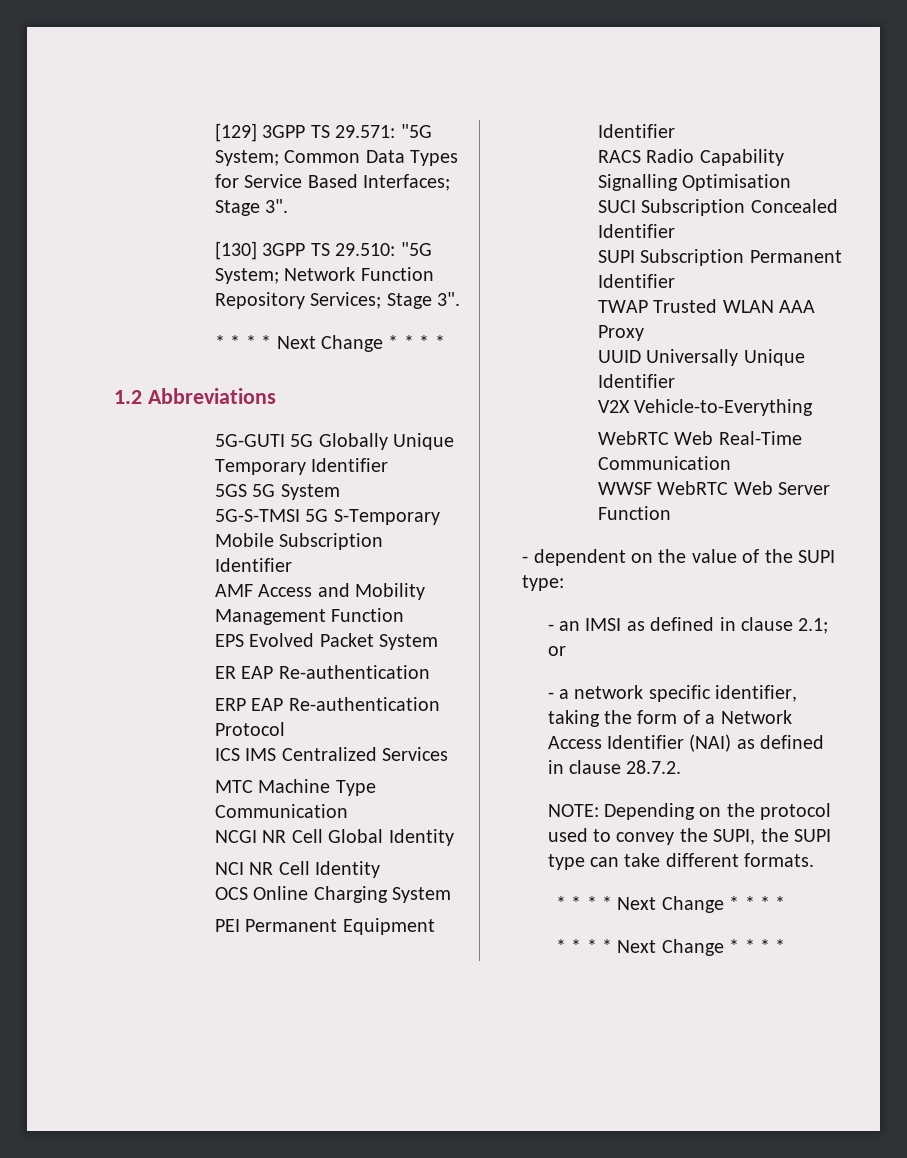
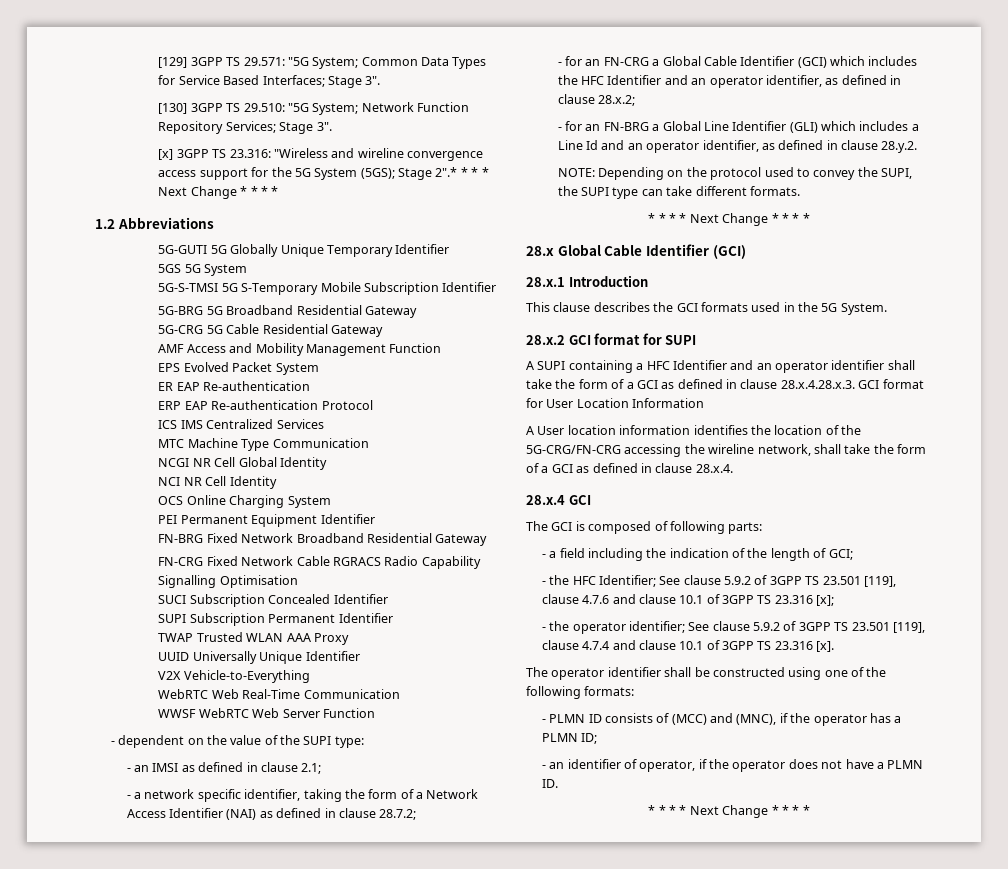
[215,335,226,349] * -> [158,148,484,161] [158,167,458,180] [x] 3GPP TS 23.316: "Wireless and wireline convergence access support for the 5G System (5GS); Stage 2".*
(293, 565) none -> [158,305,417,318] [158,324,383,337] // 5G-BRG 5G Broadband Residential Gateway // 5G-CRG 5G Cable Residential Gateway
[598,150,642,163] RACS -> [158,533,488,546] [158,556,381,566] FN-BRG Fixed Network Broadband Residential Gateway // FN-CRG Fixed Network Cable RGRACS
[547,646,566,656] or -> (322, 768) none
[626,760,682,774] 28.7.2. -> [379,809,417,820] [557,56,918,68] [557,75,902,88] [557,94,636,106] [557,121,919,133] [557,140,918,153] 28.7.2; // - for an FN-CRG a Global Cable Identifier (GCI) which includes the HFC Identifier and an operator identifier, as defined in clause 28.x.2; // - for an FN-BRG a Global Line Identifier (GLI) which includes a Line Id and an operator identifier, as defined in clause 28.y.2.
(786, 903) none -> [526,244,746,259] [526,275,648,287] [526,302,887,315] [526,333,697,345] [526,360,915,373] [526,379,924,389] [526,398,705,408] [526,425,861,435] [526,444,926,457] [526,463,733,473] [526,495,591,505] [526,521,763,534] [541,548,853,561] [541,575,896,587] [541,594,835,606] [541,621,925,634] [541,640,835,652] [526,667,887,680] [526,686,635,699] [541,713,902,726] [541,733,598,744] [541,759,924,772] [541,779,558,788] // 28.x Global Cable Identifier (GCI) // 28.x.1 Introduction // This clause describes the GCI formats used in the 5G System. // 28.x.2 GCI format for SUPI // A SUPI containing a HFC Identifier and an operator identifier shall take the form of a GCI as defined in clause 28.x.4.28.x.3. GCI format for User Location Information // A User location information identifies the location of the 5G-CRG/FN-CRG accessing the wireline network, shall take the form of a GCI as defined in clause 28.x.4. // 28.x.4 GCI // The GCI is composed of following parts: // - a field including the indication of the length of GCI; // - the HFC Identifier; See clause 5.9.2 of 3GPP TS 23.501 [119], clause 4.7.6 and clause 10.1 of 3GPP TS 23.316 [x]; // - the operator identifier; See clause 5.9.2 of 3GPP TS 23.501 [119], clause 4.7.4 and clause 10.1 of 3GPP TS 23.316 [x]. // The operator identifier shall be constructed using one of the following formats: // - PLMN ID consists of (MCC) and (MNC), if the operator has a PLMN ID; // - an identifier of operator, if the operator does not have a PLMN ID.

